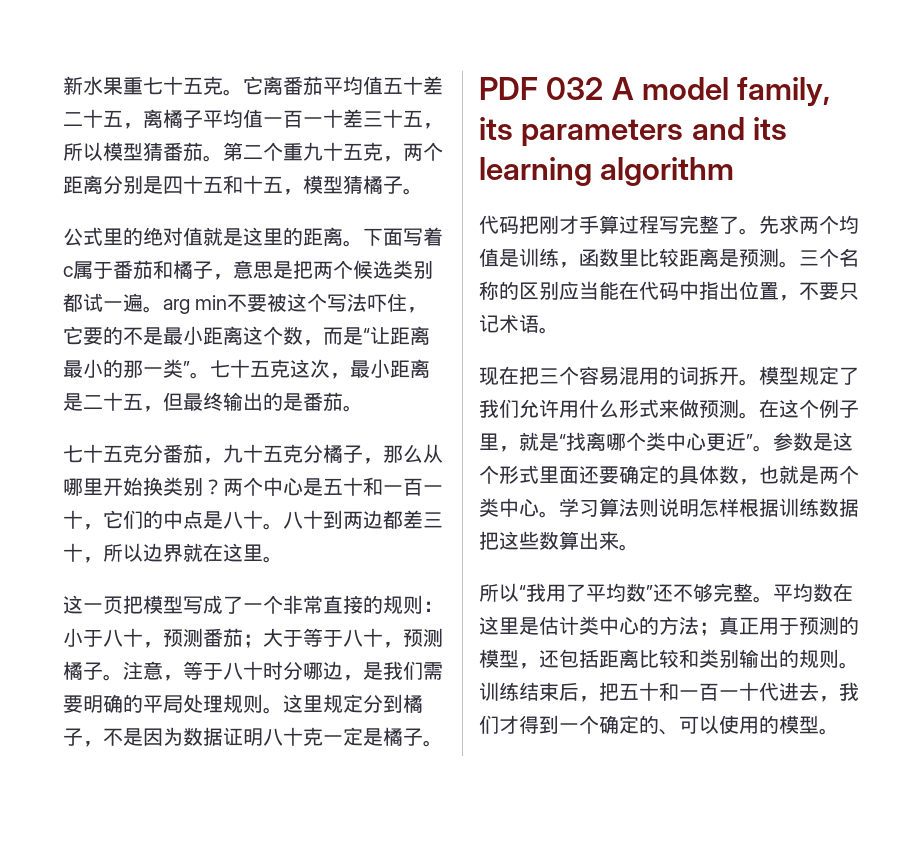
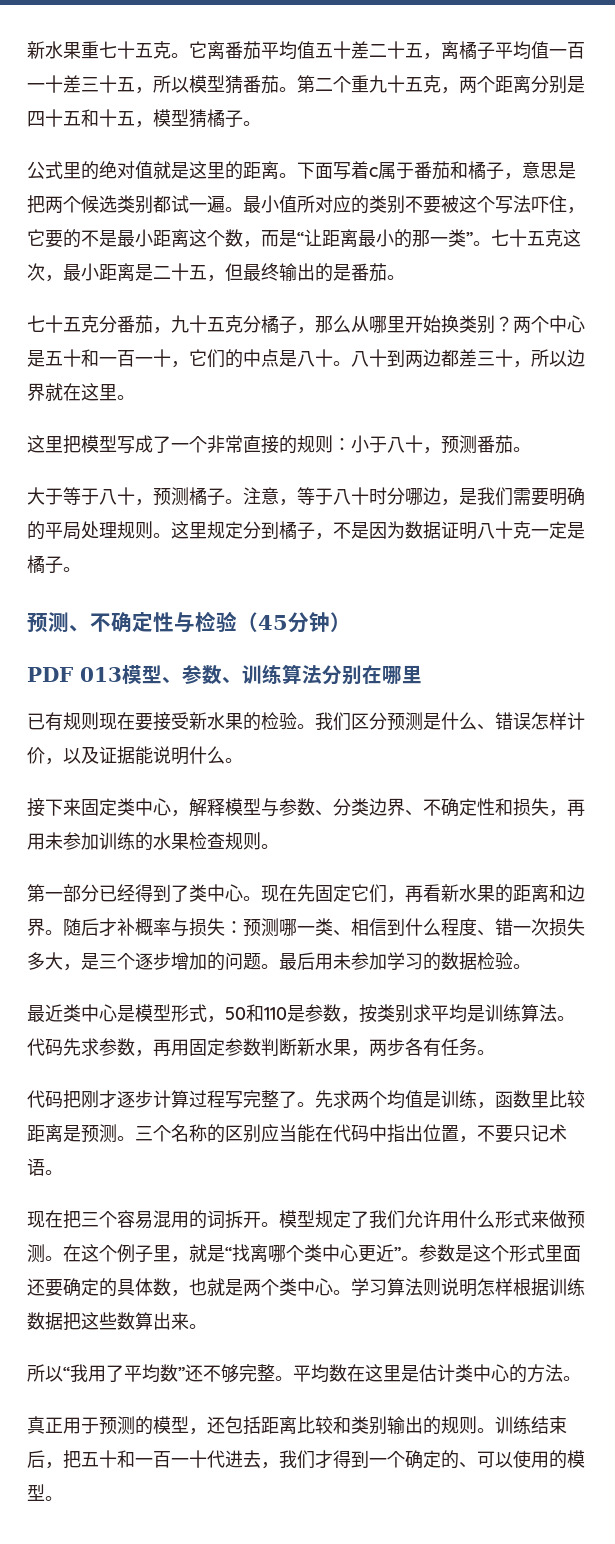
[163,295,228,314] arg min -> [243,195,405,214] 最小值所对应的类别
[83,596,123,614] 一页 -> [45,436,63,453] 里
[243,634,263,648] ； -> [513,447,531,452] 。 //
[479,77,831,107] [479,117,788,147] [479,157,735,186] PDF 032 A model family, its parameters and its learning algorithm -> [27,611,351,633] [27,664,422,685] [27,712,585,731] [27,746,243,765] [27,798,585,817] [27,832,279,851] [27,884,585,903] [27,918,585,937] [27,952,531,971] [27,1004,575,1023] [27,1038,495,1057] 预测、不确定性与检验（45分钟） // PDF 013模型、参数、训练算法分别在哪里 // 已有规则现在要接受新水果的检验。我们区分预测是什么、错误怎样计价，以及证据能说明什么。 // 接下来固定类中心，解释模型与参数、分类边界、不确定性和损失，再用未参加训练的水果检查规则。 // 第一部分已经得到了类中心。现在先固定它们，再看新水果的距离和边界。随后才补概率与损失：预测哪一类、相信到什么程度、错一次损失多大，是三个逐步增加的问题。最后用未参加学习的数据检验。 // 最近类中心是模型形式，50和110是参数，按类别求平均是训练算法。代码先求参数，再用固定参数判断新水果，两步各有任务。
[579,215,599,234] 手 -> [117,1090,171,1108] 逐步计
[699,622,719,636] ； -> [563,1376,581,1381] 。 //

